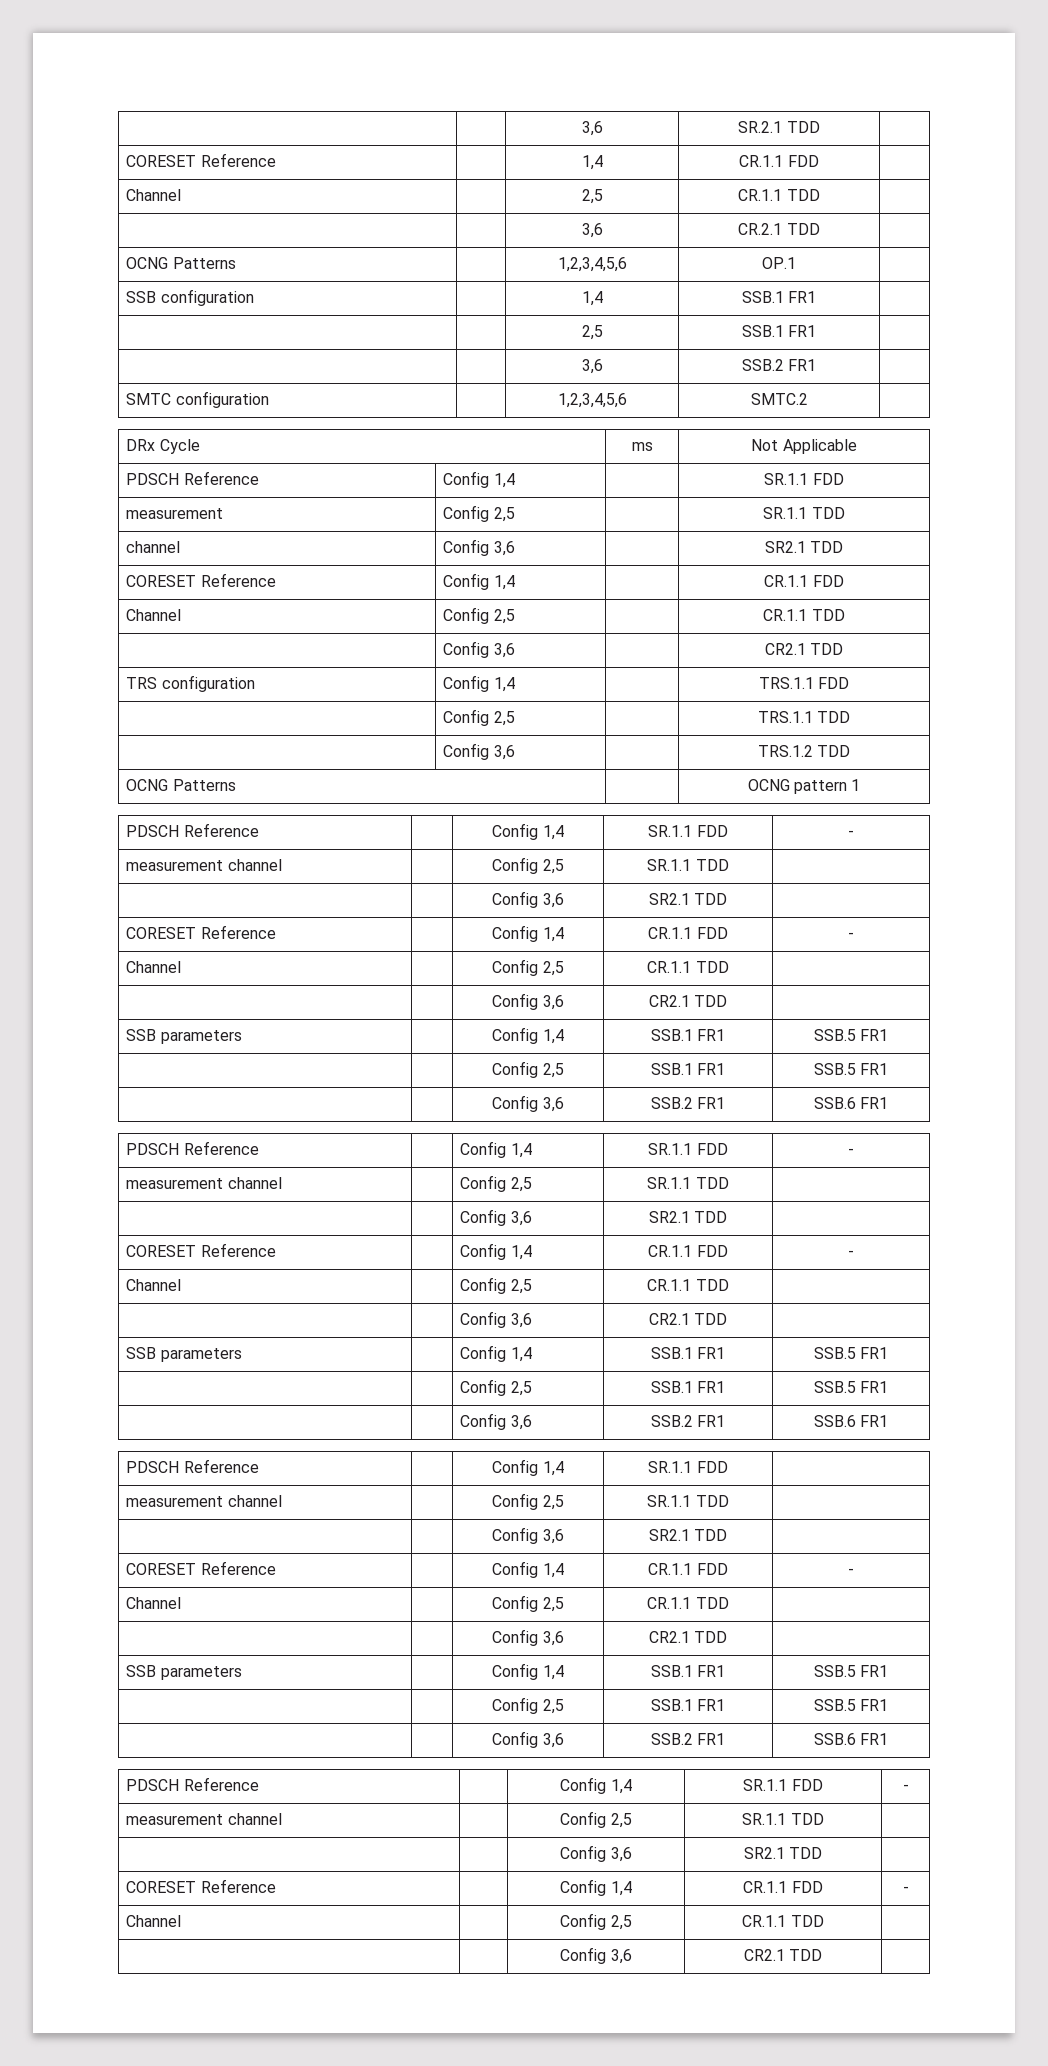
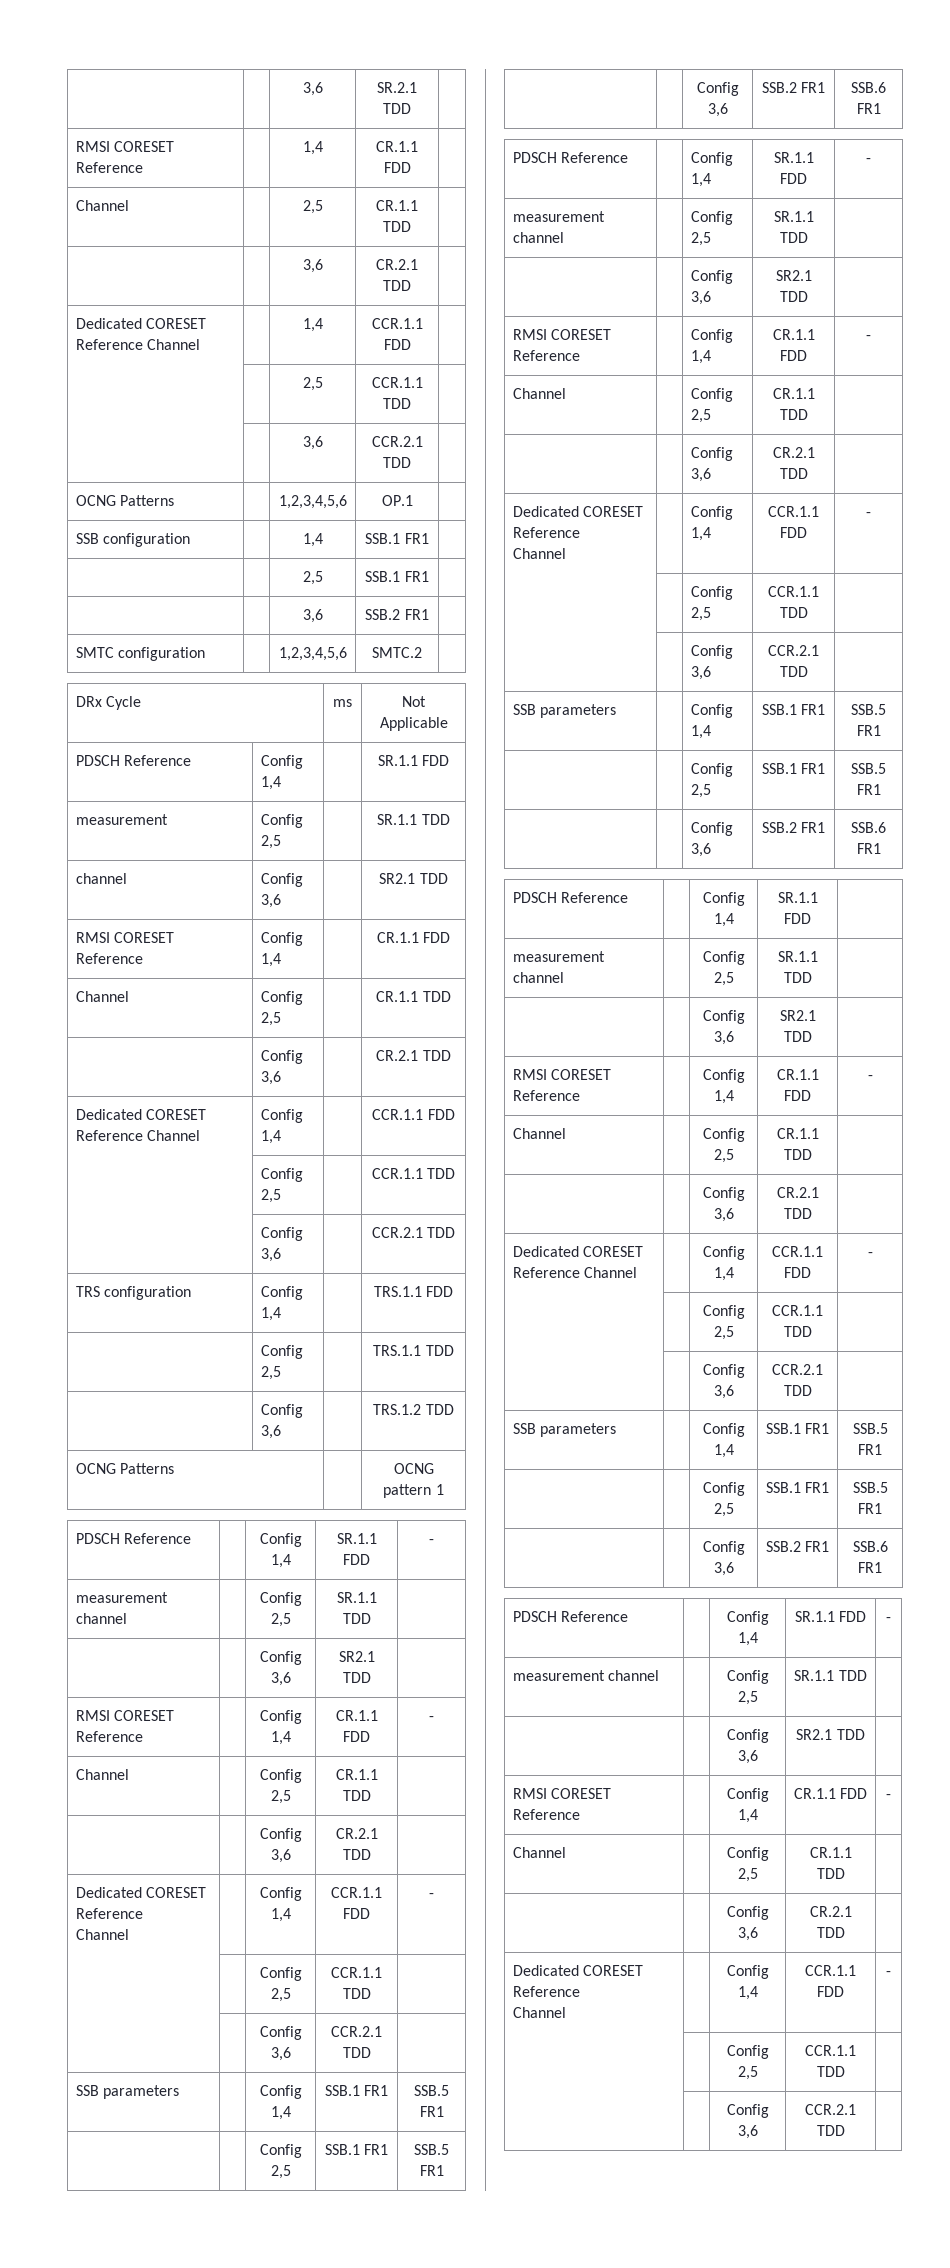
(820, 127) none -> [75,141,110,152] RMSI
(820, 229) none -> [75,318,206,329] [75,339,200,350] [302,318,323,332] [371,318,423,329] [383,339,411,350] [302,377,323,391] [371,377,423,388] [383,398,411,409] [302,436,323,450] [371,436,423,447] [383,457,411,468] // Dedicated CORESET Reference Channel | | 1,4 | CCR.1.1 FDD | // | | 2,5 | CCR.1.1 TDD | // | | 3,6 | CCR.2.1 TDD |
(844, 547) none -> [75,932,110,943] RMSI
[764,643,806,655] CR2.1 -> [376,1050,451,1061] [75,1109,206,1120] [75,1130,200,1141] [260,1109,303,1123] [260,1130,281,1144] [372,1109,455,1120] [260,1168,303,1182] [260,1189,281,1203] [371,1168,456,1179] [260,1227,303,1241] [260,1248,281,1262] [371,1227,423,1238] CR.2.1 TDD // Dedicated CORESET Reference Channel | Config 1,4 | | CCR.1.1 FDD // | Config 2,5 | | CCR.1.1 TDD // | Config 3,6 | | CCR.2.1
(728, 899) none -> [75,1710,110,1721] RMSI
[648,995,690,1007] CR2.1 -> [335,1828,378,1839] [342,1849,371,1860] [75,1887,206,1898] [75,1908,143,1919] [75,1929,129,1940] [259,1887,302,1901] [270,1908,291,1922] [331,1887,382,1898] [343,1908,370,1919] [429,1893,434,1898] [259,1967,302,1981] [270,1988,291,2002] [331,1967,382,1978] [342,1988,371,1999] [259,2026,302,2040] [270,2047,291,2061] [331,2026,382,2037] CR.2.1 TDD | // Dedicated CORESET Reference // Channel | | Config 1,4 | CCR.1.1 FDD | - // | | Config 2,5 | CCR.1.1 TDD | // | | Config 3,6 | CCR.2.1
(728, 1217) none -> [512,329,547,340] RMSI
[648,1313,690,1325] CR2.1 -> [772,447,815,458] [779,468,808,479] [512,506,643,517] [512,527,580,538] [512,548,566,559] [690,506,733,520] [690,527,711,541] [768,506,819,517] [780,527,807,538] [866,512,871,517] [690,586,733,600] [690,607,711,621] [768,586,819,597] [779,607,808,618] [690,645,733,659] [690,666,711,680] [768,645,819,656] CR.2.1 TDD | // Dedicated CORESET Reference // Channel | | Config 1,4 | CCR.1.1 FDD | - // | | Config 2,5 | CCR.1.1 TDD | // | | Config 3,6 | CCR.2.1
(728, 1535) none -> [512,1069,547,1080] RMSI
[648,1631,690,1643] CR2.1 -> [776,1187,819,1198] [783,1208,812,1219] [512,1246,643,1257] [512,1267,637,1278] [702,1246,745,1260] [713,1267,734,1281] [772,1246,823,1257] [784,1267,811,1278] [867,1252,873,1257] [702,1305,745,1319] [713,1326,734,1340] [772,1305,823,1316] [783,1326,812,1337] [702,1364,745,1378] [713,1385,734,1399] [772,1364,823,1375] CR.2.1 TDD | // Dedicated CORESET Reference Channel | | Config 1,4 | CCR.1.1 FDD | - // | | Config 2,5 | CCR.1.1 TDD | // | | Config 3,6 | CCR.2.1
(823, 1853) none -> [512,1788,547,1799] RMSI
[743,1949,823,1961] CR2.1 TDD | -> [809,1906,852,1917] [816,1927,845,1938] [512,1965,643,1976] [512,1986,580,1997] [512,2007,566,2018] [726,1965,769,1979] [737,1986,758,2000] [805,1965,856,1976] [817,1986,844,1997] [886,1971,891,1976] [726,2045,769,2059] [737,2066,758,2080] [805,2045,856,2056] [816,2066,845,2077] [726,2104,769,2118] [737,2125,758,2139] [805,2104,856,2115] [816,2125,845,2136] CR.2.1 TDD | // Dedicated CORESET Reference // Channel | | Config 1,4 | CCR.1.1 FDD | - // | | Config 2,5 | CCR.1.1 TDD | // | | Config 3,6 | CCR.2.1 TDD |

